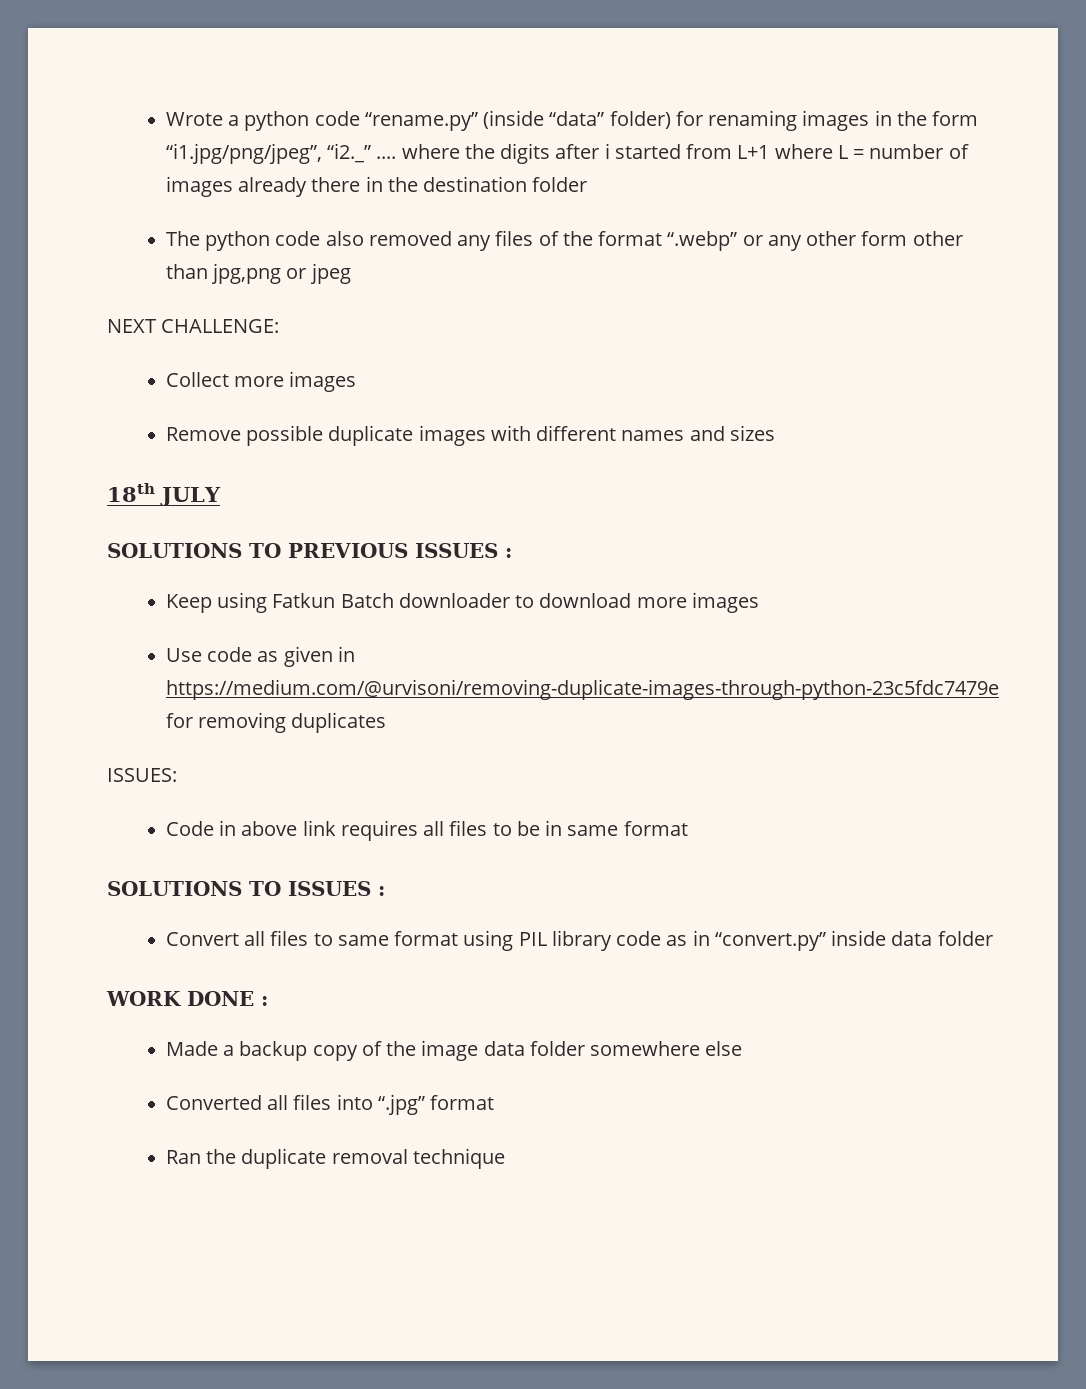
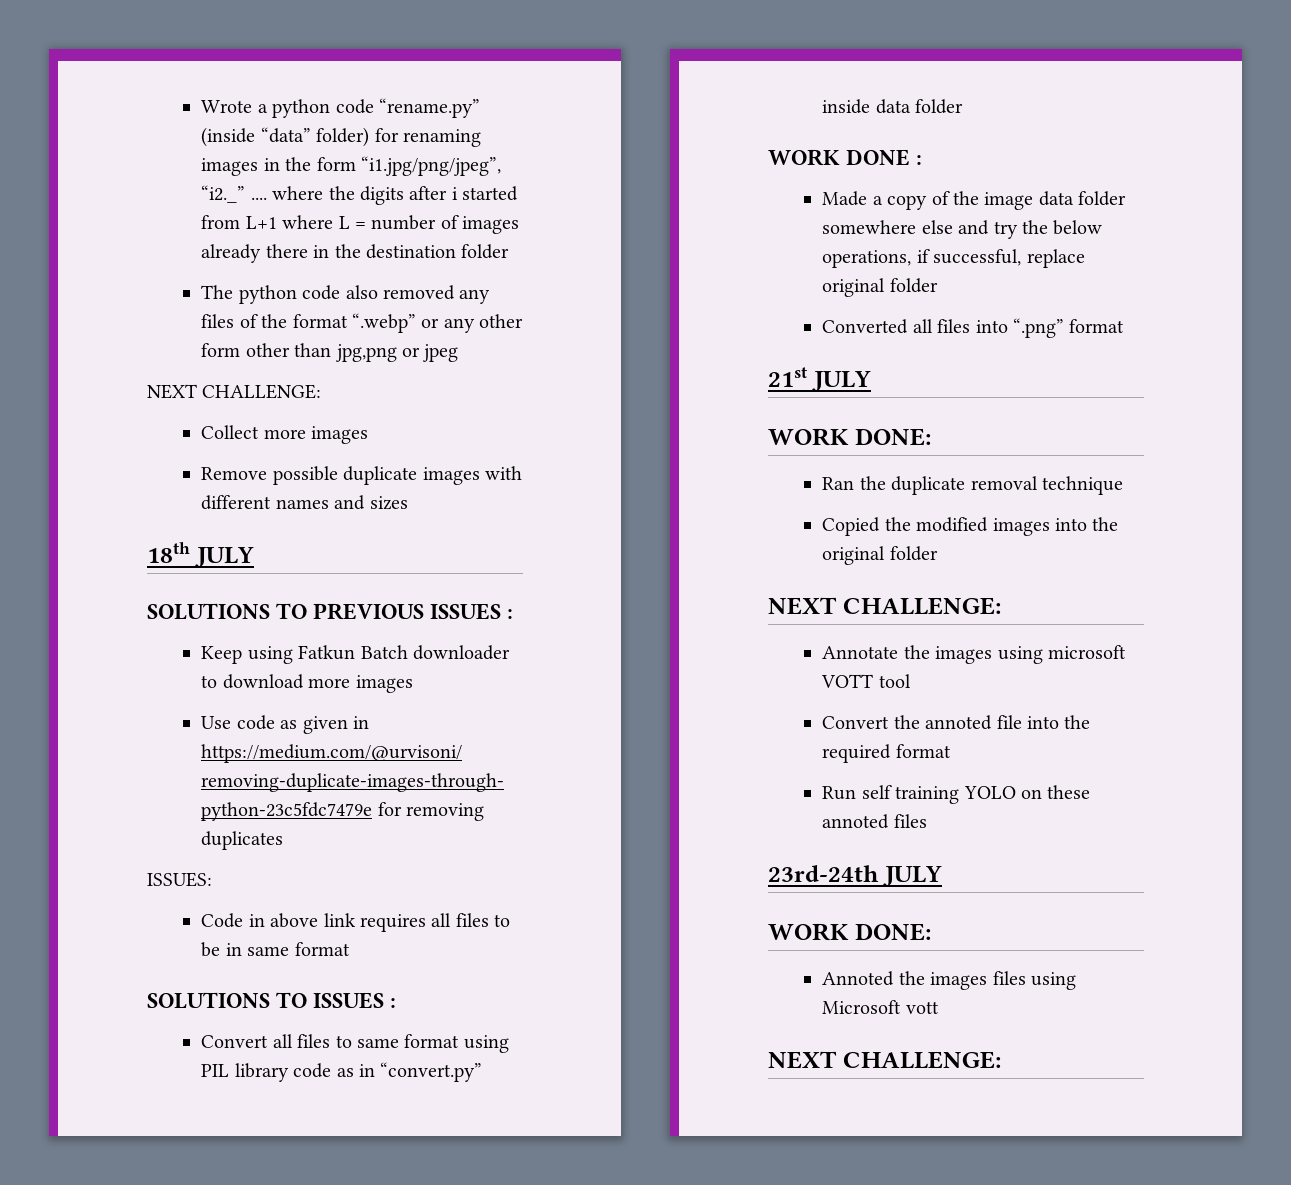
[239,1041,308,1061] backup -> (883, 200) none
(743, 1048) none -> [958,220,1103,239] [822,249,1085,268] [822,278,938,297] and try the below operations, if successful, replace original folder
[377,1094,495,1115] “.jpg” format -> [1012,318,1125,338] [768,367,871,392] [768,428,931,446] “.png” format // 21st JULY // WORK DONE:
(505, 1158) none -> [822,517,1119,536] [822,546,938,565] [768,597,1001,615] [822,645,1126,664] [821,674,911,688] [822,715,1091,730] [822,744,951,763] [822,785,1091,804] [822,814,927,829] [768,865,942,887] [768,923,931,941] [822,971,1076,990] [822,1000,939,1014] [768,1051,1001,1069] // Copied the modified images into the original folder // NEXT CHALLENGE: // Annotate the images using microsoft VOTT tool // Convert the annoted file into the required format // Run self training YOLO on these annoted files // 23rd-24th JULY // WORK DONE: // Annoted the images files using Microsoft vott // NEXT CHALLENGE:

